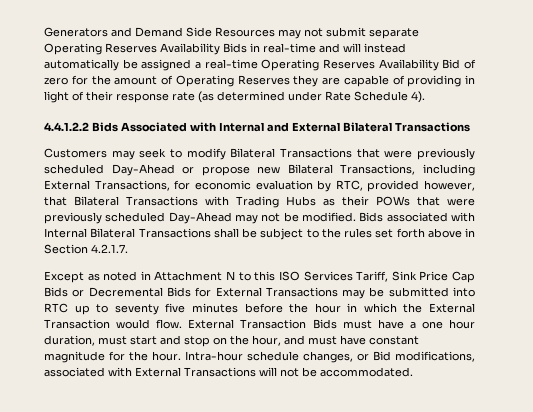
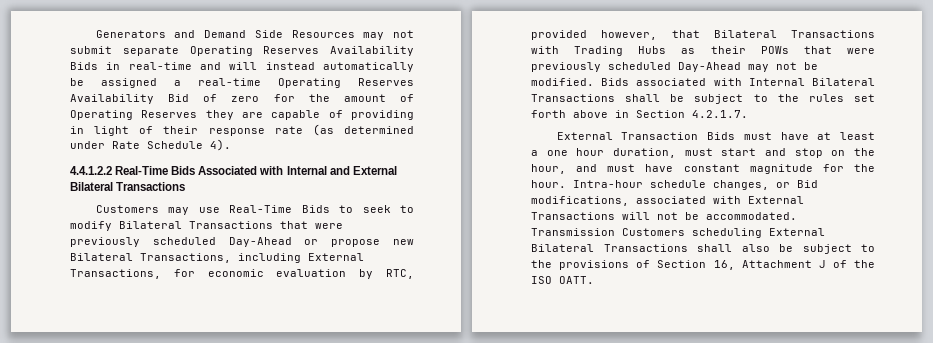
(89, 126) none -> [115,166,169,175] Real-Time
(135, 155) none -> [198,205,354,213] use Real-Time Bids to
[44,271,476,283] [44,287,476,299] [44,303,475,315] [44,319,183,329] Except as noted in Attachment N to this ISO Services Tariff, Sink Price Cap Bids or Decremental Bids for External Transactions may be submitted into RTC up to seventy five minutes before the hour in which the External Transaction would flow. -> (748, 114) none
(404, 324) none -> [817,132,875,140] at least
(413, 372) none -> [531,228,825,238] [531,244,875,254] [531,260,875,270] [531,276,594,284] Transmission Customers scheduling External Bilateral Transactions shall also be subject to the provisions of Section 16, Attachment J of the ISO OATT.

